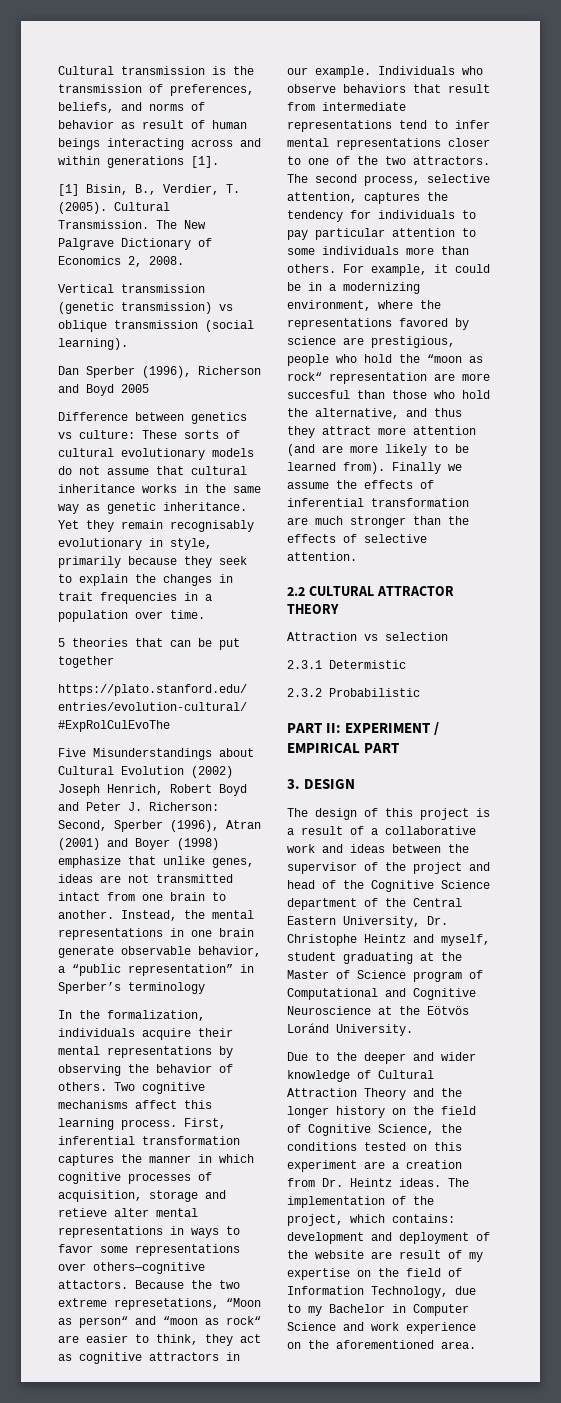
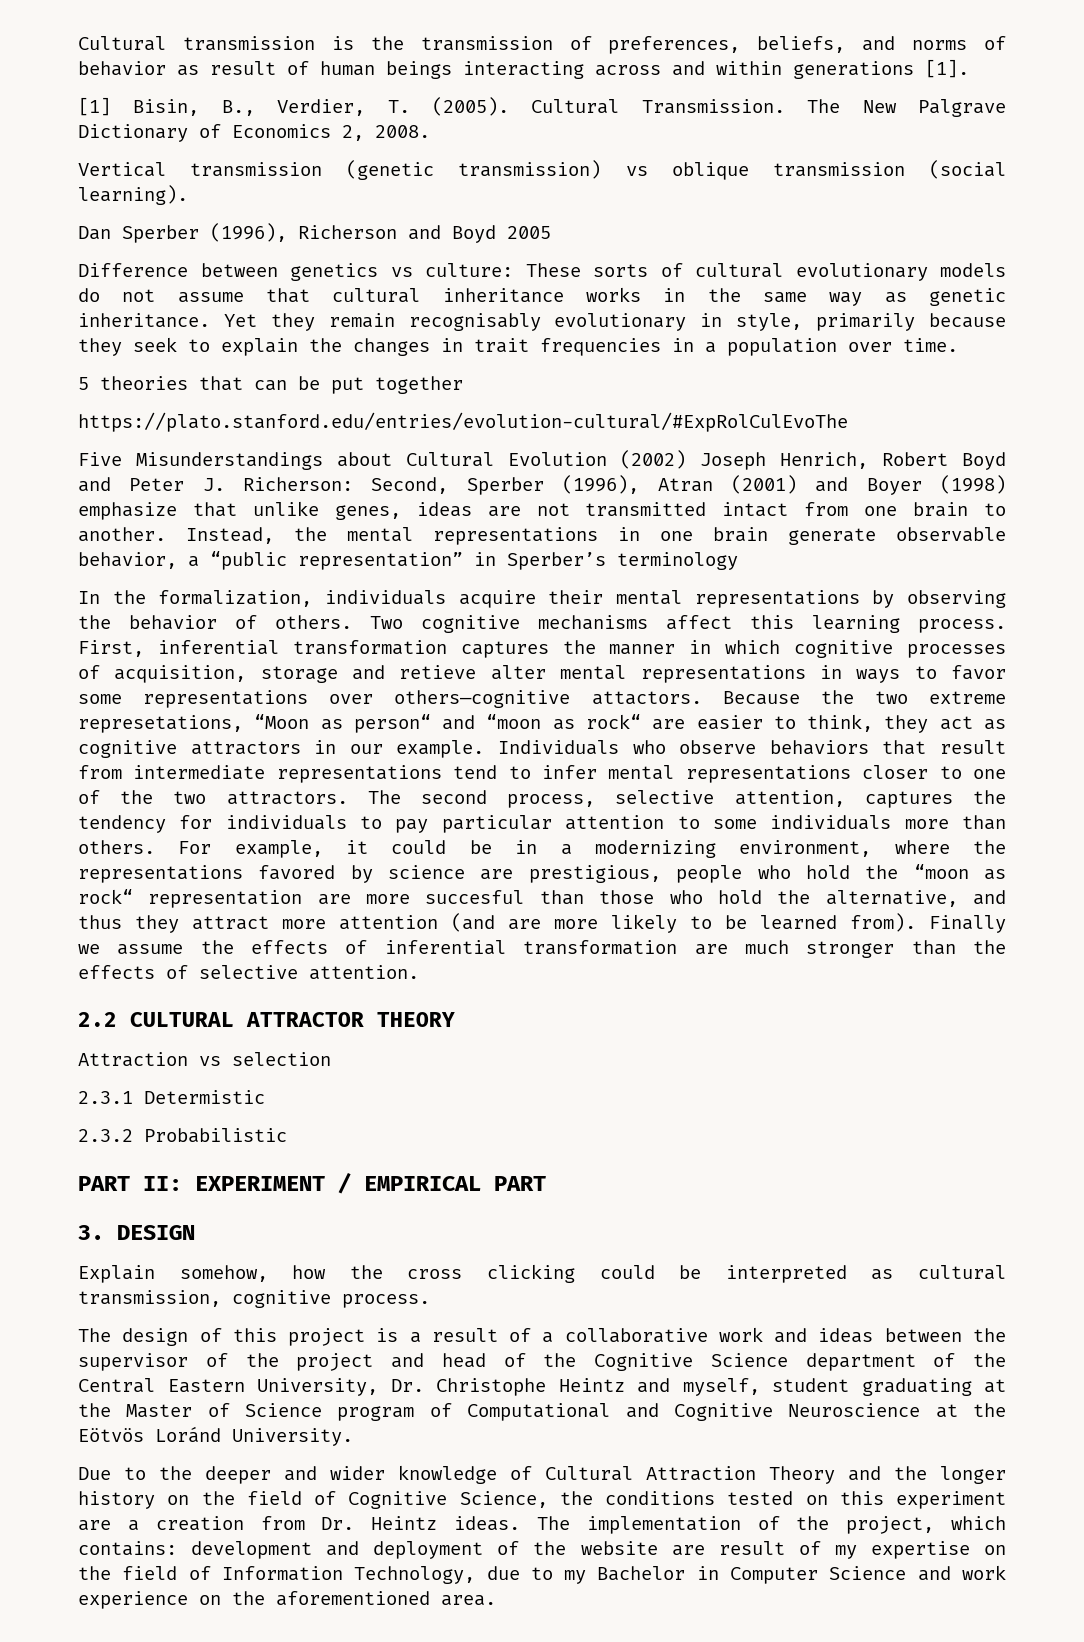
(356, 784) none -> [78,1264,1007,1283] [78,1290,430,1308] // Explain somehow, how the cross clicking could be interpreted as cultural transmission, cognitive process.

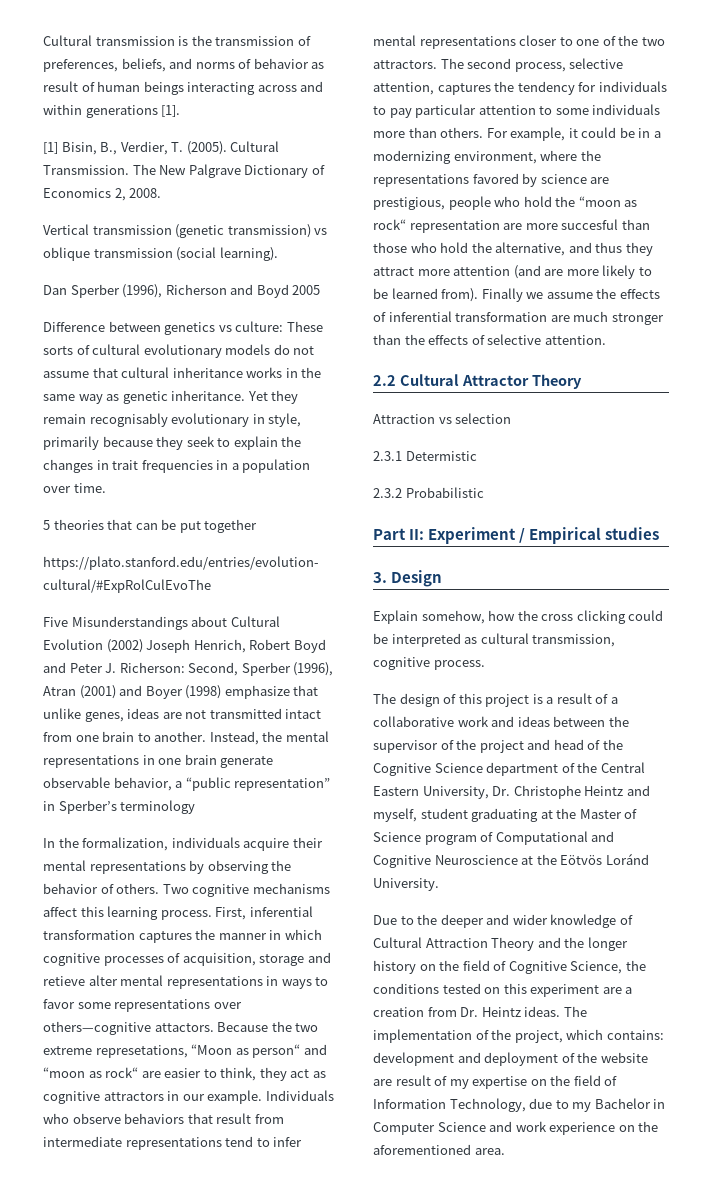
[130,1012,455,1027] CULTURAL ATTRACTOR THEORY -> [399,374,582,389] Cultural Attractor Theory
[78,1172,546,1194] PART II: EXPERIMENT / EMPIRICAL PART -> [373,527,660,544] Part II: Experiment / Empirical studies
[117,1225,195,1240] DESIGN -> [391,570,443,587] Design

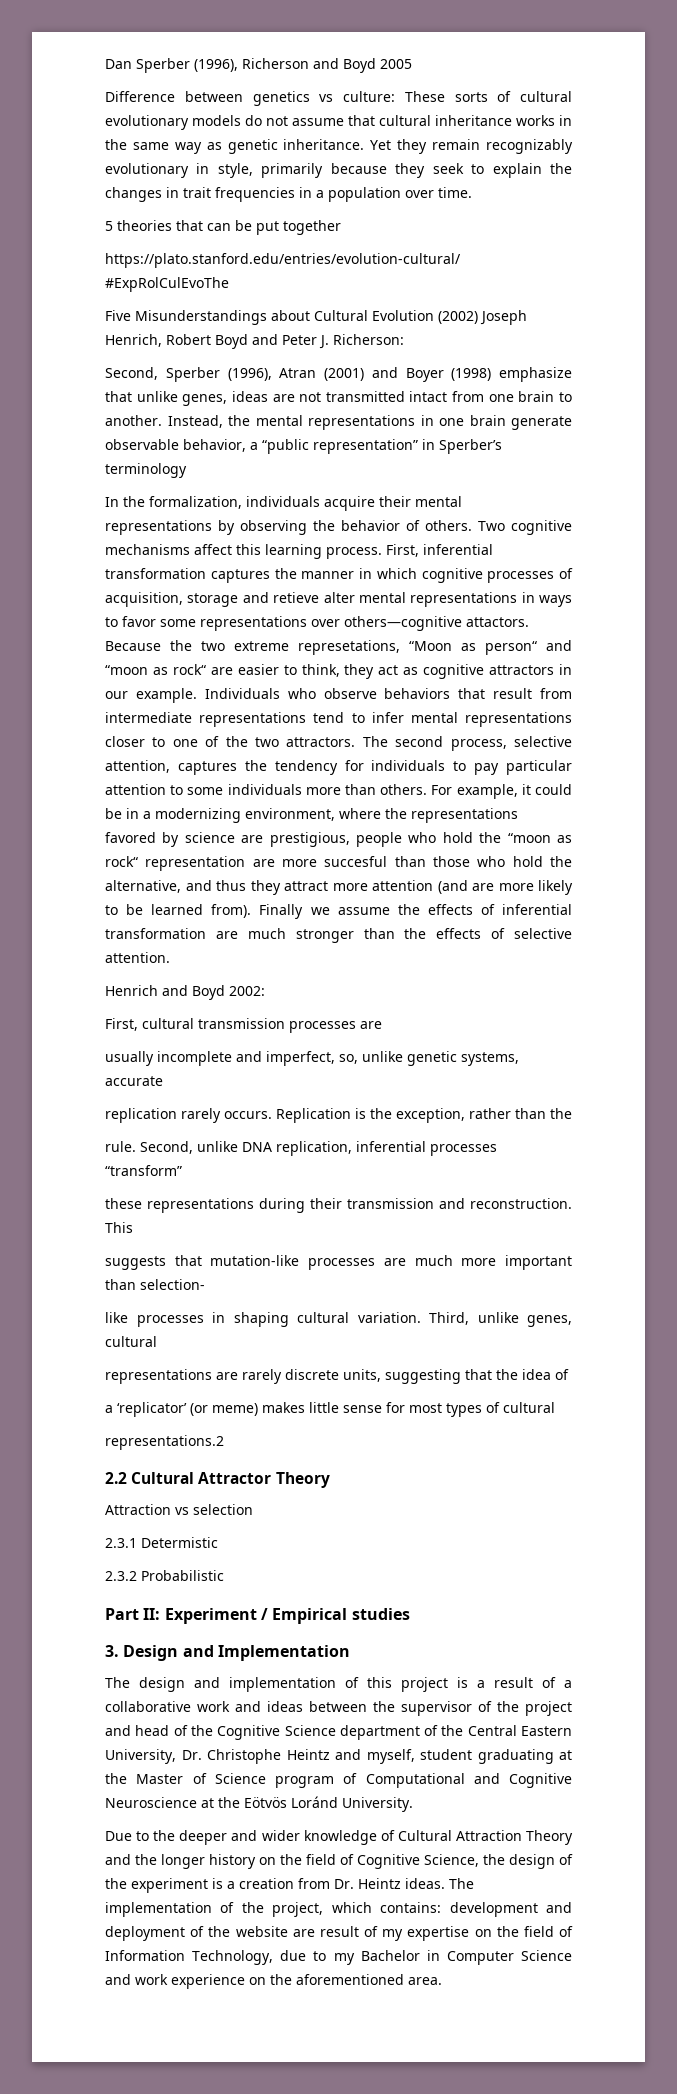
[43,35,311,46] [43,58,325,72] [43,81,324,95] [43,104,181,118] [43,141,280,155] [43,164,325,178] [43,188,162,201] [43,224,328,238] [43,247,278,261] Cultural transmission is the transmission of preferences, beliefs, and norms of behavior as result of human beings interacting across and within generations [1]. // [1] Bisin, B., Verdier, T. (2005). Cultural Transmission. The New Palgrave Dictionary of Economics 2, 2008. // Vertical transmission (genetic transmission) vs oblique transmission (social learning). // -> (105, 64) none
[89,413,168,427] recognisably -> [486,139,574,154] recognizably
(185, 667) none -> (404, 339) //
(606, 340) none -> [105,985,265,1000] [105,1018,382,1033] [105,1051,519,1066] [105,1076,163,1086] [105,1108,572,1123] [105,1141,497,1156] [105,1165,182,1176] [105,1198,572,1213] [105,1222,133,1233] [105,1255,572,1270] [105,1279,205,1290] [105,1312,572,1327] [105,1336,157,1347] [105,1369,569,1384] [105,1402,555,1417] [105,1435,224,1450] // Henrich and Boyd 2002: // First, cultural transmission processes are // usually incomplete and imperfect, so, unlike genetic systems, accurate // replication rarely occurs. Replication is the exception, rather than the // rule. Second, unlike DNA replication, inferential processes “transform” // these representations during their transmission and reconstruction. This // suggests that mutation-like processes are much more important than selection- // like processes in shaping cultural variation. Third, unlike genes, cultural // representations are rarely discrete units, suggesting that the idea of // a ‘replicator’ (or meme) makes little sense for most types of cultural // representations.2
[373,610,664,624] [373,633,616,647] [373,657,485,670] // Explain somehow, how the cross clicking could be interpreted as cultural transmission, cognitive process. -> [182,1645,350,1661] and Implementation
(440, 700) none -> [194,1677,336,1692] and implementation
[373,983,622,997] conditions tested on this experiment are -> [509,1854,573,1869] [105,1878,223,1893] design of the experiment is

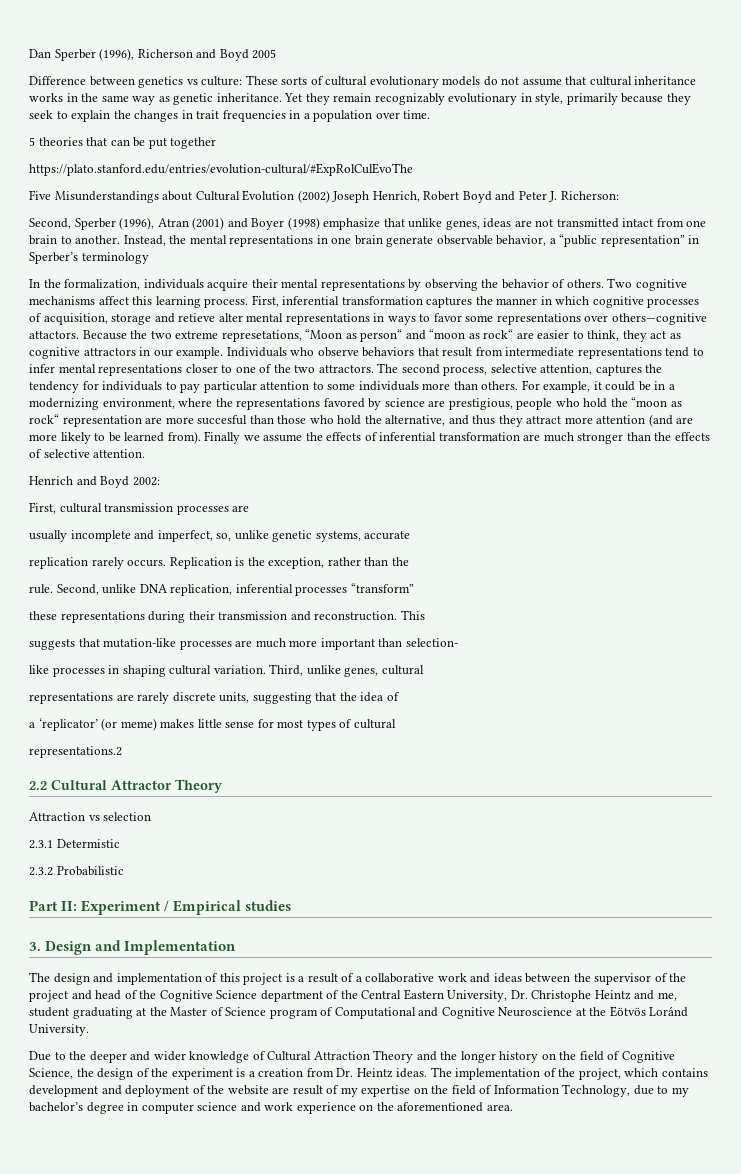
[366,1749,415,1764] myself, -> [657,992,677,1001] me,
[380,1902,442,1913] contains: -> [661,1068,708,1077] contains
[360,1950,572,1965] Bachelor in Computer Science -> [29,1102,238,1114] bachelor’s degree in computer science

